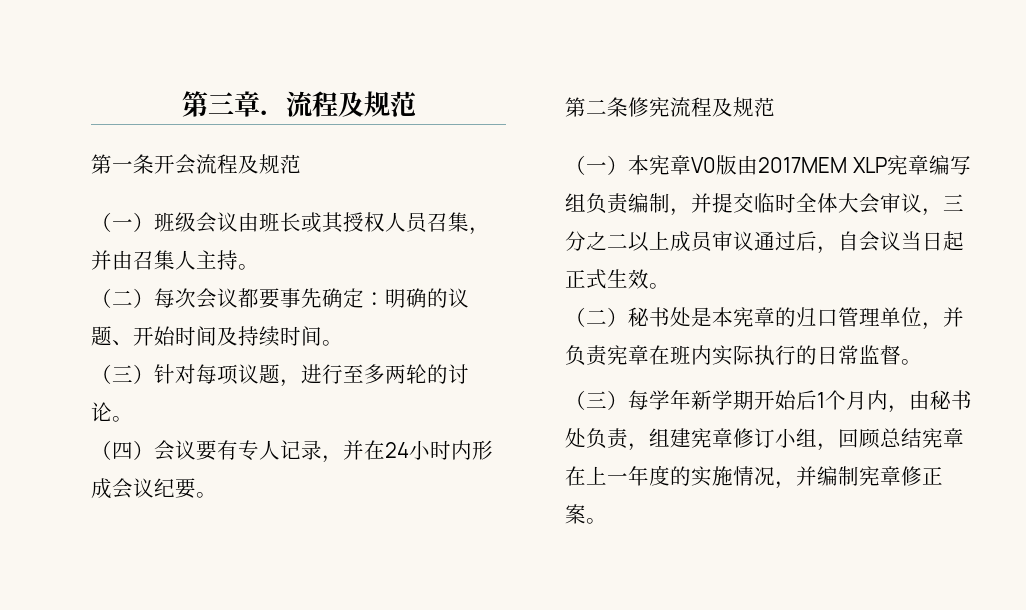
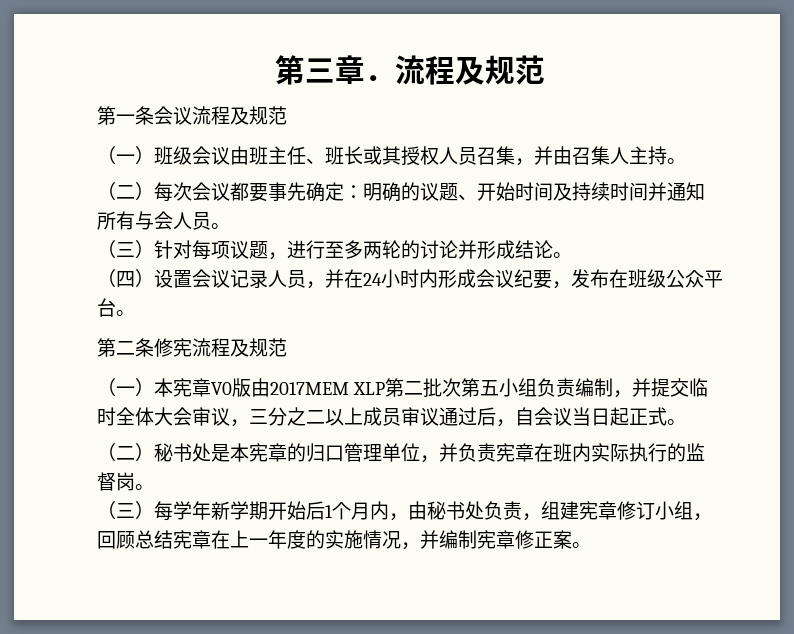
[154,154,196,175] 开会 -> [154,106,192,125] 会议
(280, 222) none -> [268,146,344,165] 主任、班
(322, 336) none -> [648,182,705,201] [97,211,211,230] 并通知所有与会人员
(112, 412) none -> [458,240,553,259] 并形成结论
[154,440,322,461] 会议要有专人记录 -> [154,269,306,288] 设置会议记录人员
(196, 488) none -> [552,269,723,289] [97,298,116,317] ，发布在班级公众平台
[886,155,971,175] 宪章编写 -> [385,378,519,398] 第二批次第五小
[607,269,649,289] 生效 -> (667, 416) none
[817,345,901,365] 日常监督 -> [686,443,705,461] [97,472,135,491] 监督岗

